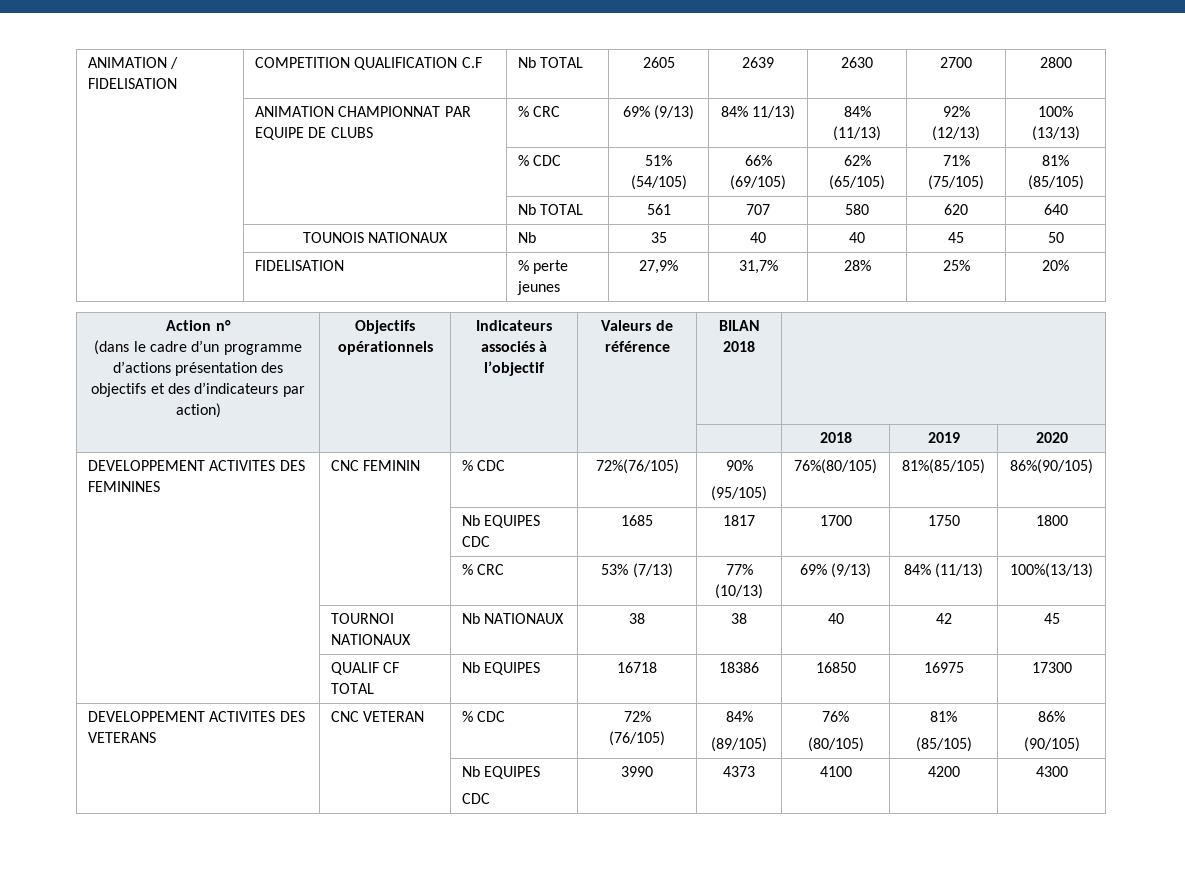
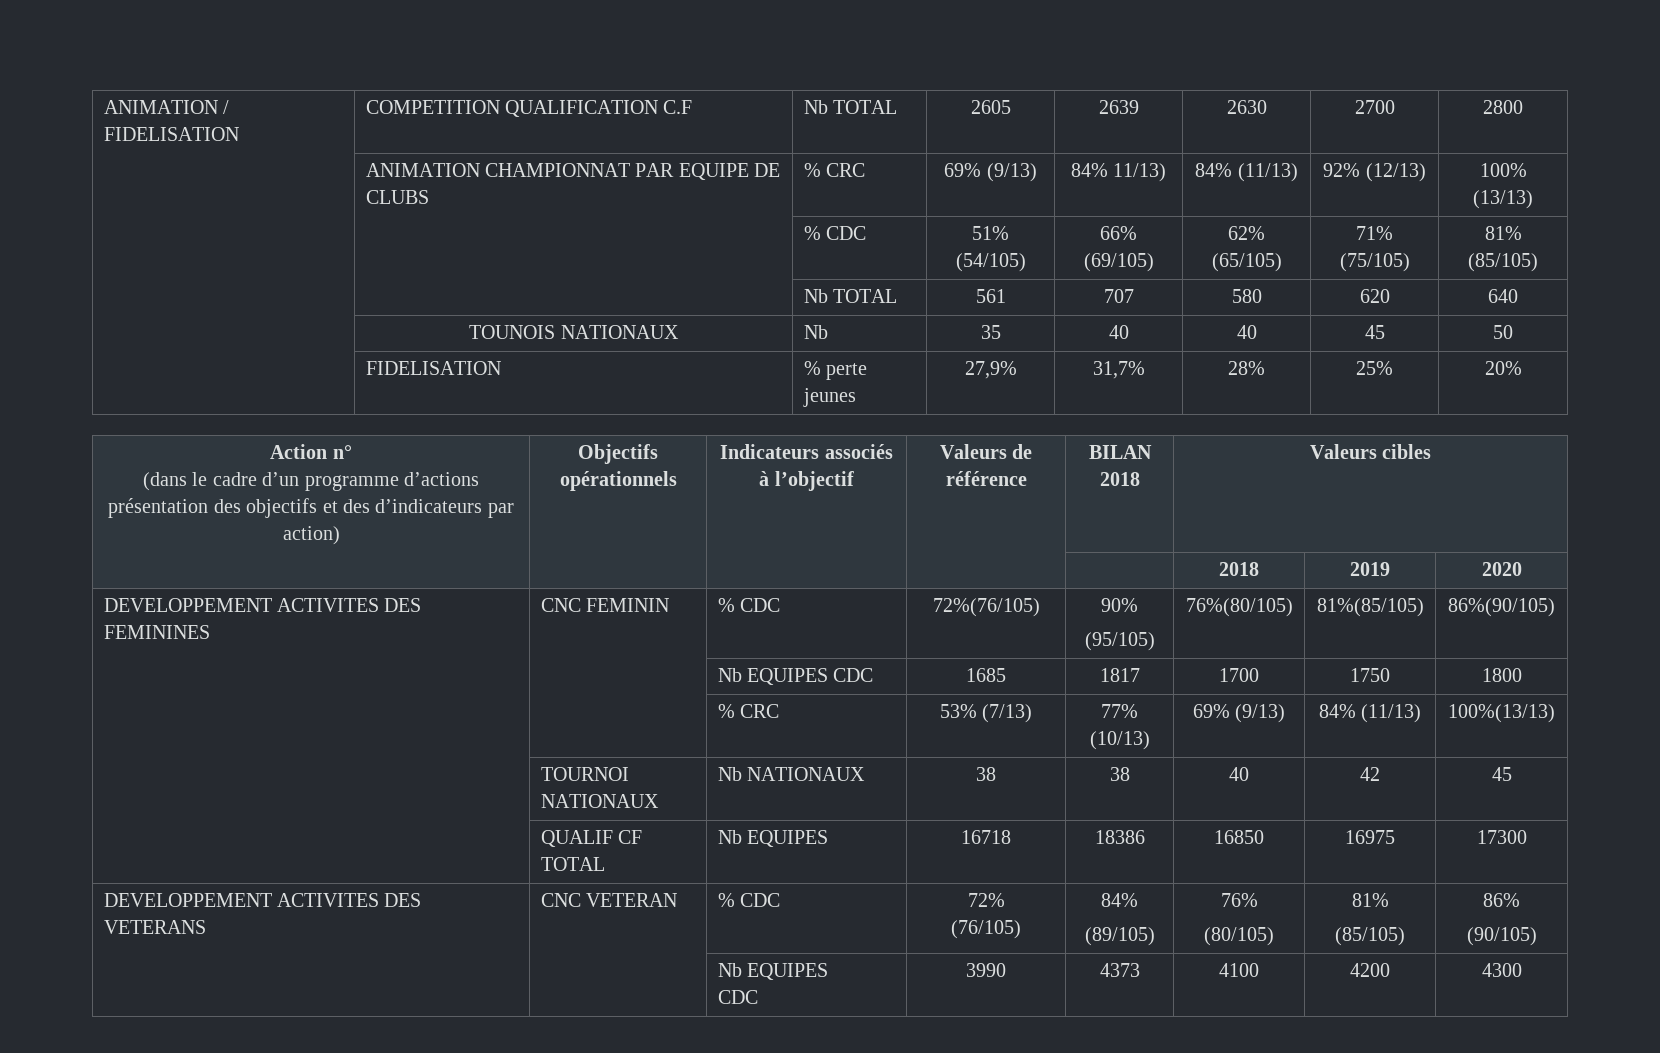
(755, 346) none -> [1309,444,1432,459] Valeurs cibles

